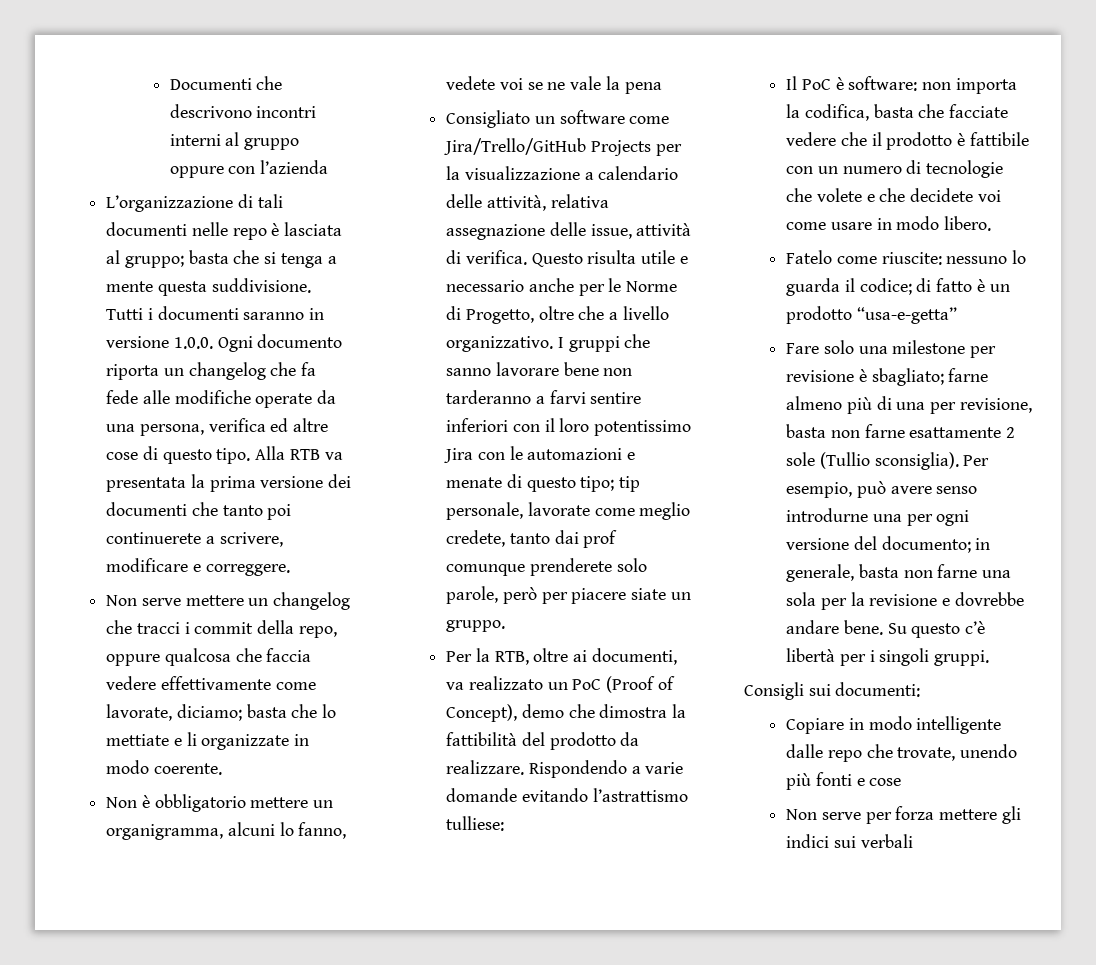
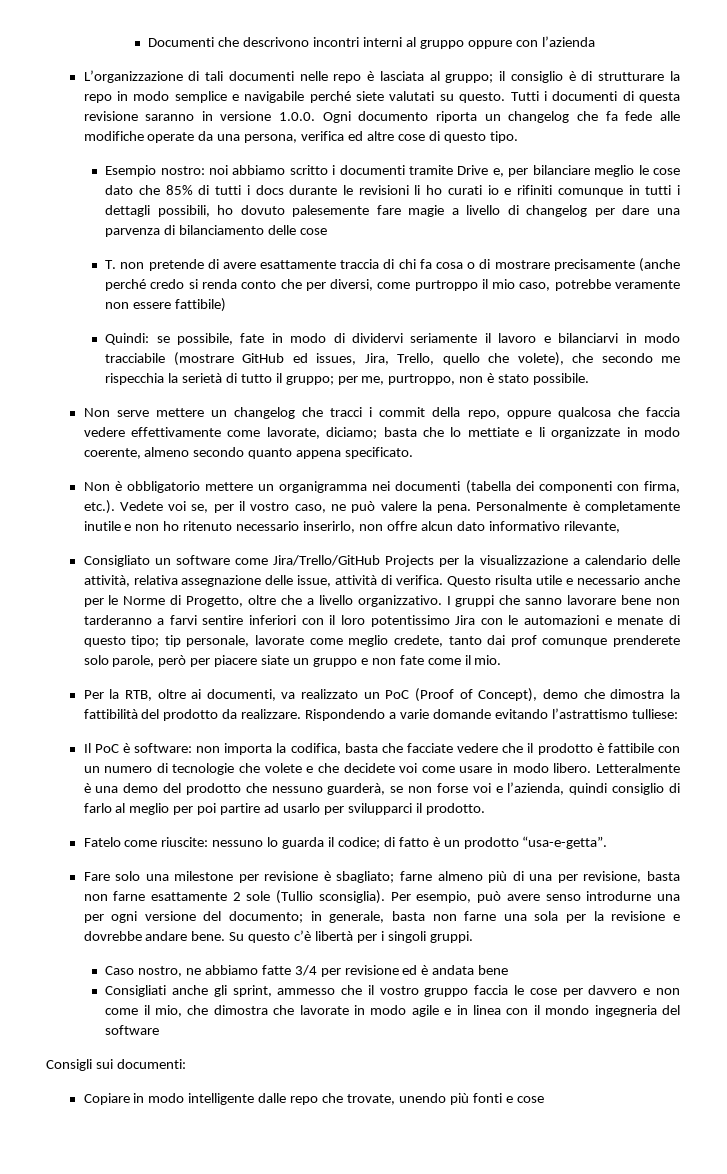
[188,250,337,268] [106,278,311,296] [106,306,239,320] basta che si tenga a mente questa suddivisione. Tutti i documenti -> [499,71,680,83] [83,91,680,103] [83,111,138,121] il consiglio è di strutturare la repo in modo semplice e navigabile perché siete valutati su questo. Tutti i documenti di questa revisione
[255,446,343,460] [106,474,352,492] [106,502,292,520] [106,532,283,547] [106,558,290,576] Alla RTB va presentata la prima versione dei documenti che tanto poi continuerete a scrivere, modificare e correggere. -> [105,165,681,177] [105,185,680,197] [105,205,681,217] [105,225,327,237] [105,258,681,272] [105,279,680,291] [105,298,226,312] [105,333,681,345] [105,352,680,366] [105,373,590,385] // Esempio nostro: noi abbiamo scritto i documenti tramite Drive e, per bilanciare meglio le cose dato che 85% di tutti i docs durante le revisioni li ho curati io e rifiniti comunque in tutti i dettagli possibili, ho dovuto palesemente fare magie a livello di changelog per dare una parvenza di bilanciamento delle cose // T. non pretende di avere esattamente traccia di chi fa cosa o di mostrare precisamente (anche perché credo si renda conto che per diversi, come purtroppo il mio caso, potrebbe veramente non essere fattibile) // Quindi: se possibile, fate in modo di dividervi seriamente il lavoro e bilanciarvi in modo tracciabile (mostrare GitHub ed issues, Jira, Trello, quello che volete), che secondo me rispecchia la serietà di tutto il gruppo; per me, purtroppo, non è stato possibile.
[153,763,222,775] coerente. -> [83,447,414,459] coerente, almeno secondo quanto appena specificato.
[106,822,347,840] [446,76,662,94] organigramma, alcuni lo fanno, vedete voi se ne vale la pena -> [279,480,680,494] [83,500,680,514] [83,521,620,533] organigramma nei documenti (tabella dei componenti con firma, etc.). Vedete voi se, per il vostro caso, ne può valere la pena. Personalmente è completamente inutile e non ho ritenuto necessario inserirlo, non offre alcun dato informativo rilevante,
[446,620,506,632] gruppo. -> [312,655,502,667] gruppo e non fate come il mio.
(992, 223) none -> [595,763,680,773] [83,782,681,795] [83,803,485,815] Letteralmente è una demo del prodotto che nessuno guarderà, se non forse voi e l’azienda, quindi consiglio di farlo al meglio per poi partire ad usarlo per svilupparci il prodotto.
[856,307,957,324] “usa-e-getta” -> [522,836,608,849] “usa-e-getta”.
(990, 658) none -> [105,965,509,977] [105,985,680,997] [105,1005,680,1017] [105,1025,160,1035] // Caso nostro, ne abbiamo fatte 3/4 per revisione ed è andata bene // Consigliati anche gli sprint, ammesso che il vostro gruppo faccia le cose per davvero e non come il mio, che dimostra che lavorate in modo agile e in linea con il mondo ingegneria del software
[786,806,1021,824] [786,834,913,848] // Non serve per forza mettere gli indici sui verbali -> (544, 1099) none

